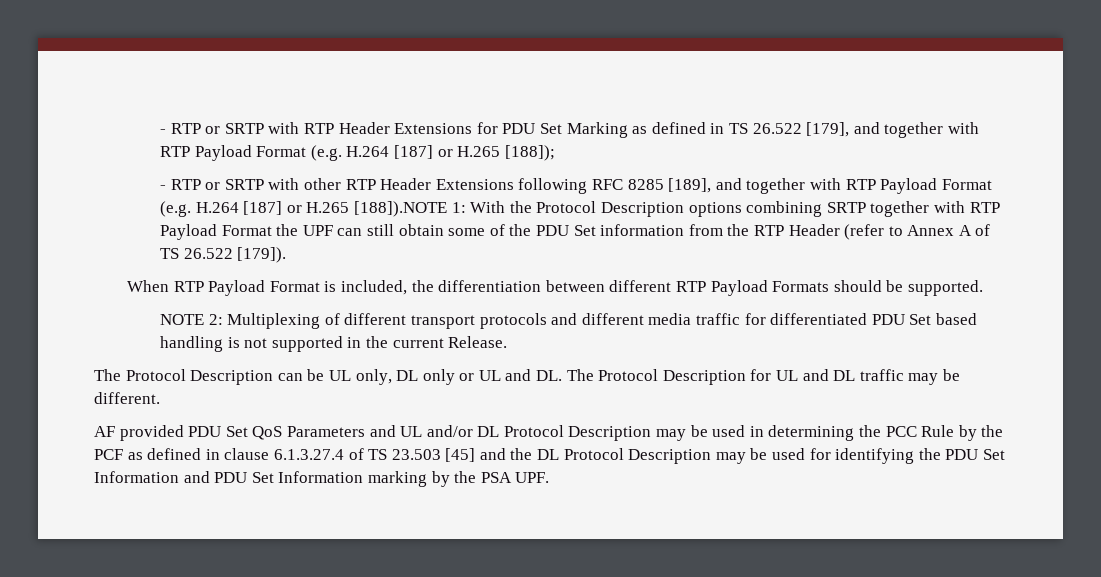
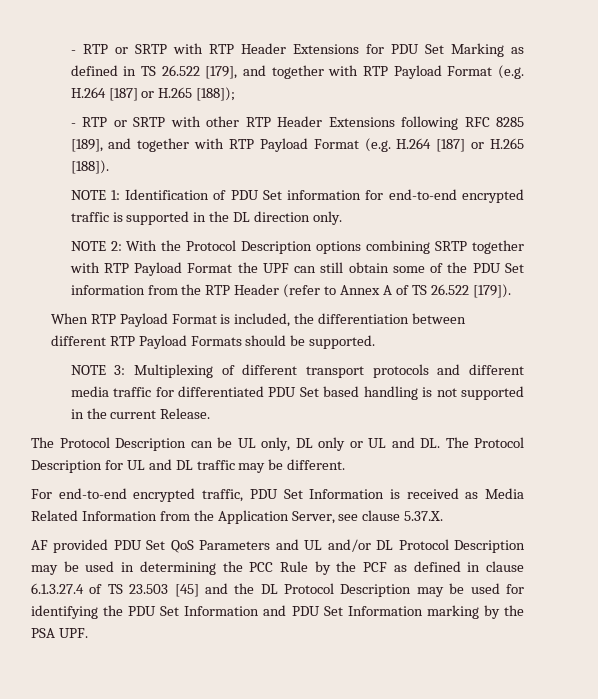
[354,201,466,217] [188]).NOTE 1: -> [70,160,109,174] [70,189,524,203] [70,211,343,225] [70,241,122,251] [188]). // NOTE 1: Identification of PDU Set information for end-to-end encrypted traffic is supported in the DL direction only. // NOTE 2:
[208,314,223,325] 2: -> [114,365,126,375] 3:
(160, 398) none -> [31,488,524,502] [31,510,444,524] // For end-to-end encrypted traffic, PDU Set Information is received as Media Related Information from the Application Server, see clause 5.37.X.

